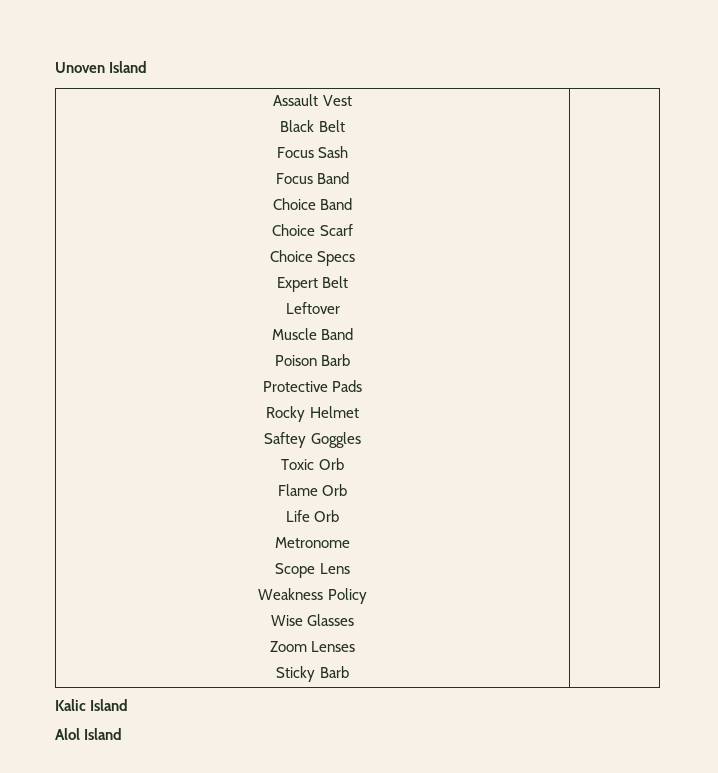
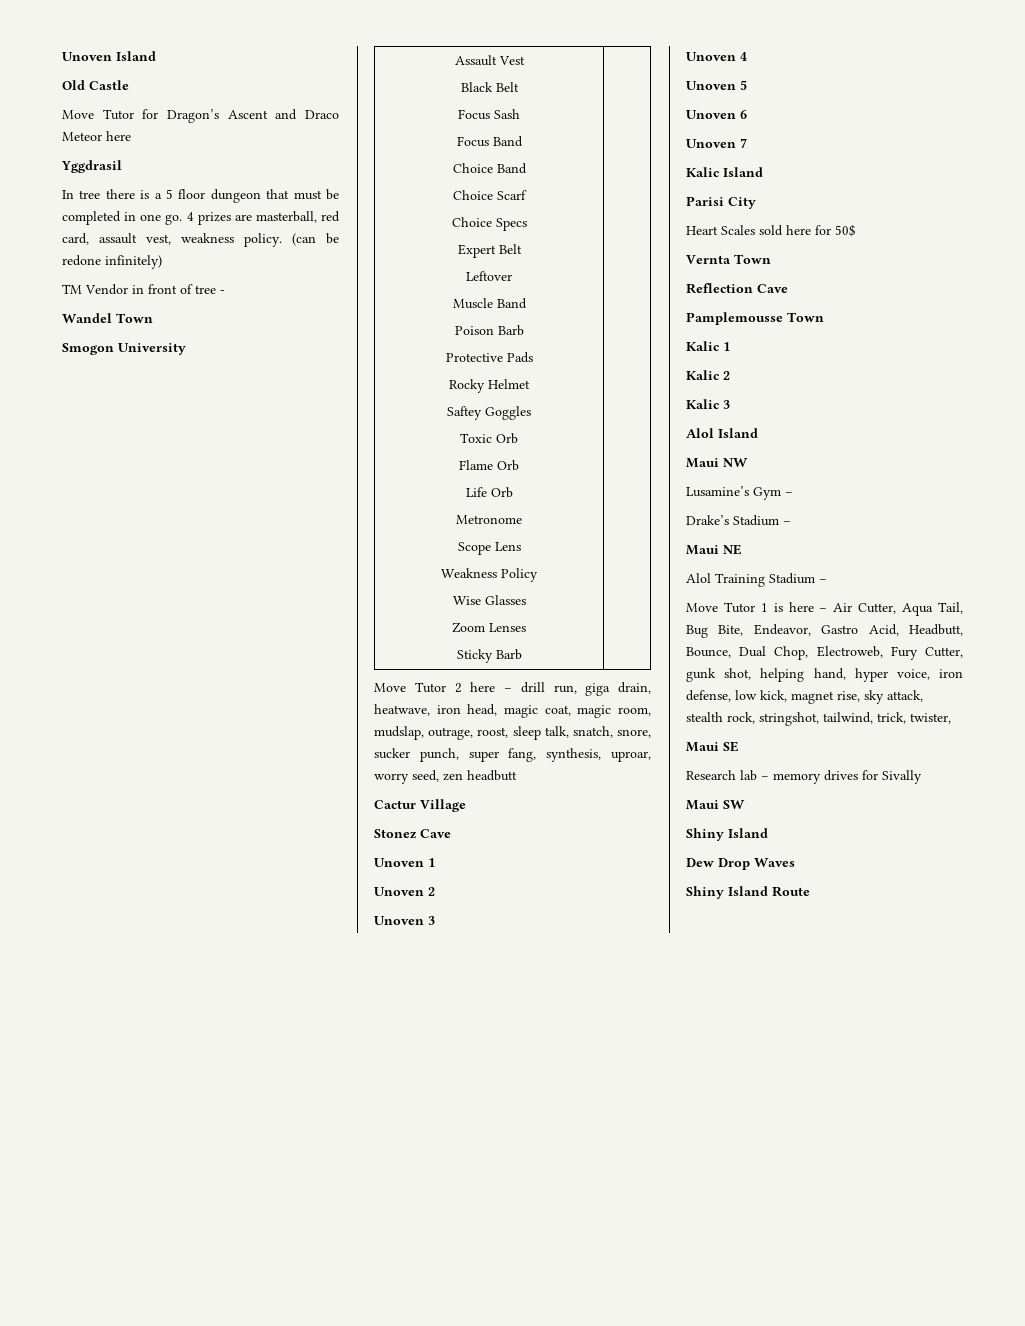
(148, 67) none -> [62,80,129,90] [62,109,339,123] [62,131,131,141] [61,160,122,173] [62,189,339,203] [62,211,340,225] [62,233,339,247] [62,255,162,269] [62,284,225,295] [62,313,153,323] [62,343,186,355] // Old Castle // Move Tutor for Dragon’s Ascent and Draco Meteor here // Yggdrasil // In tree there is a 5 floor dungeon that must be completed in one go. 4 prizes are masterball, red card, assault vest, weakness policy. (can be redone infinitely) // TM Vendor in front of tree - // Wandel Town // Smogon University
[55,699,129,711] [55,728,123,740] Kalic Island // Alol Island -> [374,682,651,696] [374,704,651,718] [374,726,651,740] [374,748,651,762] [374,770,517,784] [374,799,466,812] [374,829,451,839] [374,858,435,867] [374,887,435,896] [374,916,435,925] [686,52,747,61] [686,80,747,90] [686,110,747,119] [686,138,747,148] [686,167,763,177] [686,196,756,209] [686,224,856,237] [686,254,771,264] [686,283,788,294] [686,312,824,325] [686,341,730,351] [686,370,730,380] [686,399,730,409] [686,428,758,438] [686,458,748,468] [686,486,793,500] [686,515,791,526] [686,544,742,555] [686,573,827,587] [686,602,963,616] [686,624,963,638] [686,646,963,660] [686,668,963,682] [686,690,923,704] [686,712,951,726] [686,741,739,752] [686,770,922,784] [686,800,745,810] [686,828,768,841] [686,858,795,870] [686,886,810,899] Move Tutor 2 here – drill run, giga drain, heatwave, iron head, magic coat, magic room, mudslap, outrage, roost, sleep talk, snatch, snore, sucker punch, super fang, synthesis, uproar, worry seed, zen headbutt // Cactur Village // Stonez Cave // Unoven 1 // Unoven 2 // Unoven 3 // Unoven 4 // Unoven 5 // Unoven 6 // Unoven 7 // Kalic Island // Parisi City // Heart Scales sold here for 50$ // Vernta Town // Reflection Cave // Pamplemousse Town // Kalic 1 // Kalic 2 // Kalic 3 // Alol Island // Maui NW // Lusamine’s Gym – // Drake’s Stadium – // Maui NE // Alol Training Stadium – // Move Tutor 1 is here – Air Cutter, Aqua Tail, Bug Bite, Endeavor, Gastro Acid, Headbutt, Bounce, Dual Chop, Electroweb, Fury Cutter, gunk shot, helping hand, hyper voice, iron defense, low kick, magnet rise, sky attack, stealth rock, stringshot, tailwind, trick, twister, // Maui SE // Research lab – memory drives for Sivally // Maui SW // Shiny Island // Dew Drop Waves // Shiny Island Route

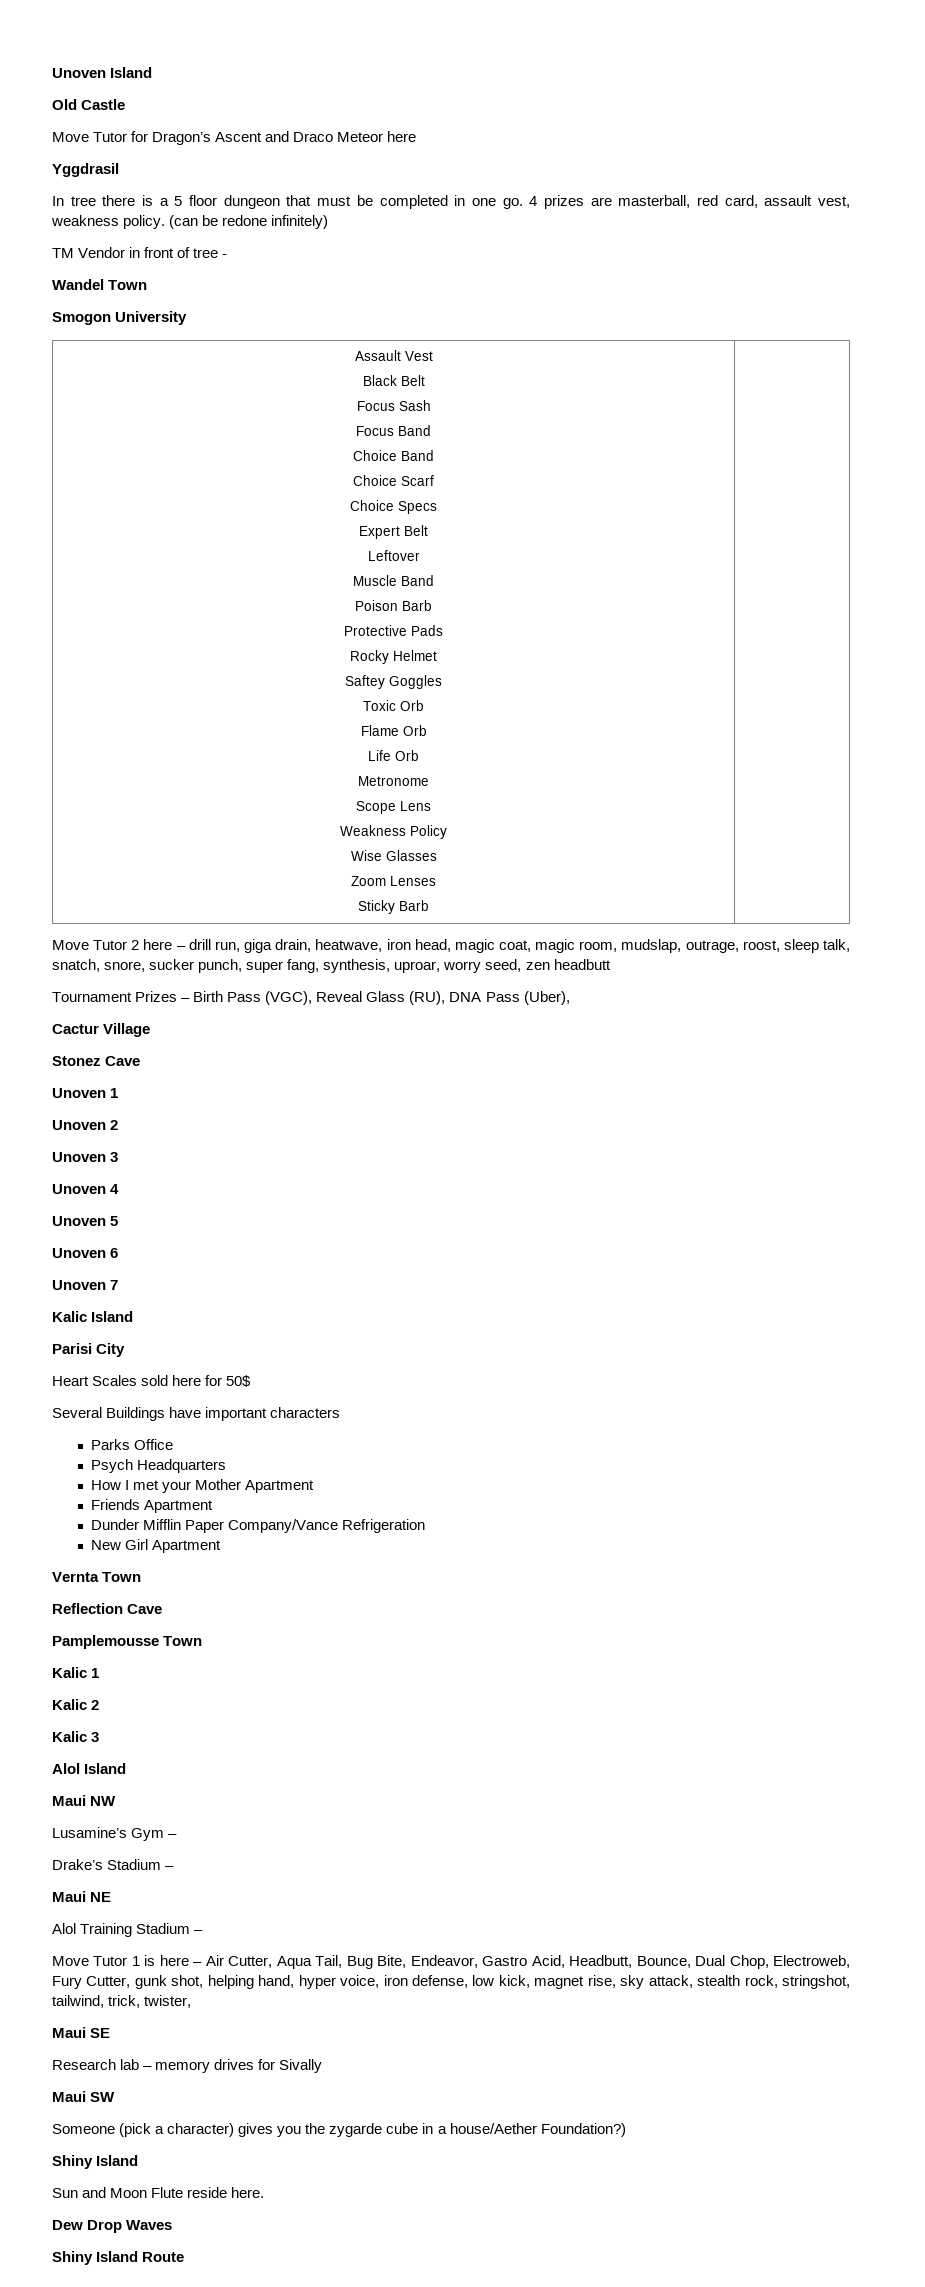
(517, 775) none -> [52,991,570,1005] // Tournament Prizes – Birth Pass (VGC), Reveal Glass (RU), DNA Pass (Uber),
(856, 230) none -> [52,1407,341,1421] [91,1439,174,1450] [91,1459,227,1473] [91,1479,315,1493] [91,1499,214,1513] [91,1519,426,1533] [91,1539,222,1553] // Several Buildings have important characters // Parks Office // Psych Headquarters // How I met your Mother Apartment // Friends Apartment // Dunder Mifflin Paper Company/Vance Refrigeration // New Girl Apartment
[686,828,768,841] Shiny Island -> [52,2123,626,2137] [52,2155,139,2169] [52,2187,265,2198] Someone (pick a character) gives you the zygarde cube in a house/Aether Foundation?) // Shiny Island // Sun and Moon Flute reside here.

